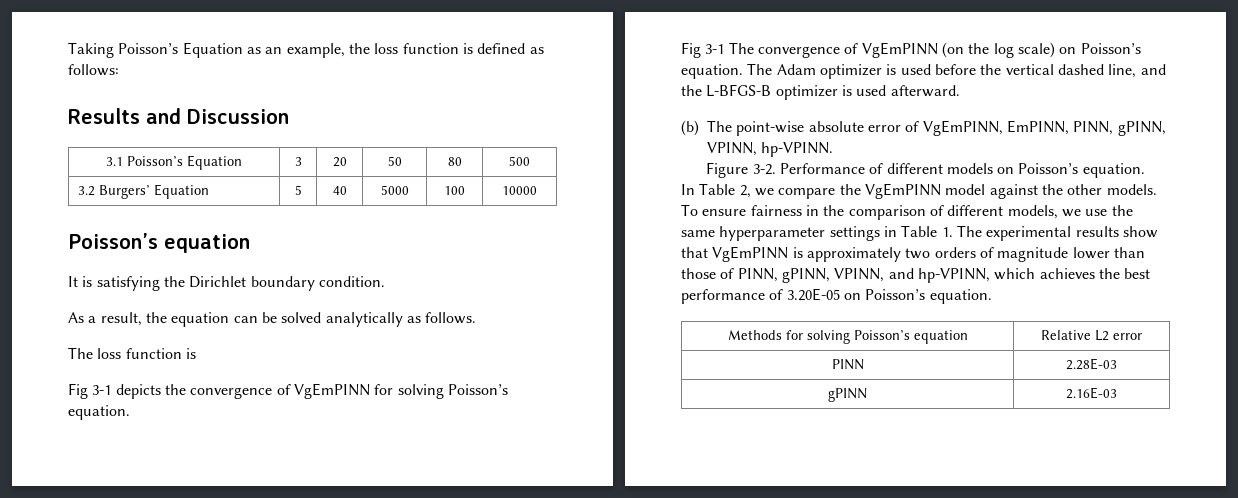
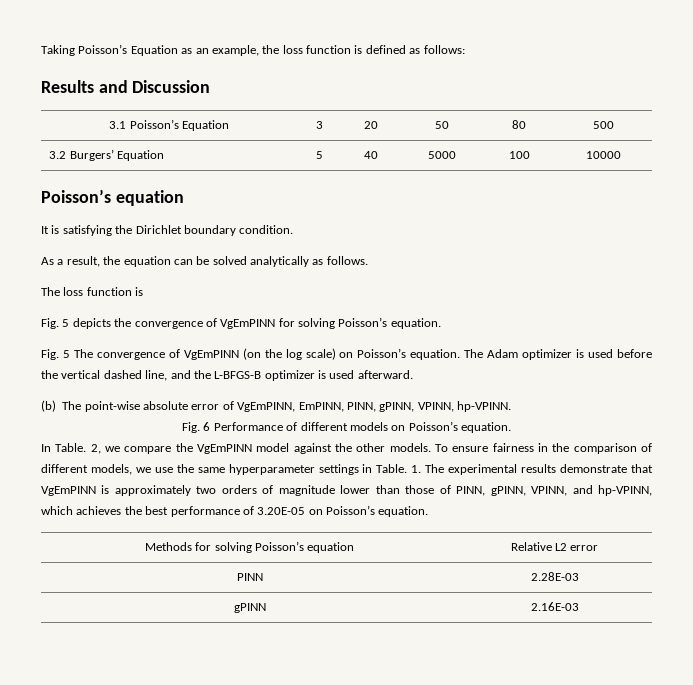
[68,383,112,399] Fig 3-1 -> [41,318,70,329] Fig. 5
[681,42,725,58] Fig 3-1 -> [41,349,70,360] Fig. 5
[706,162,776,178] Figure 3-2. -> [182,422,211,433] Fig. 6
[699,183,736,195] Table -> [55,443,87,452] Table.
[901,225,938,237] Table -> [376,464,408,473] Table.
[1122,226,1158,238] show -> [560,464,628,473] demonstrate

